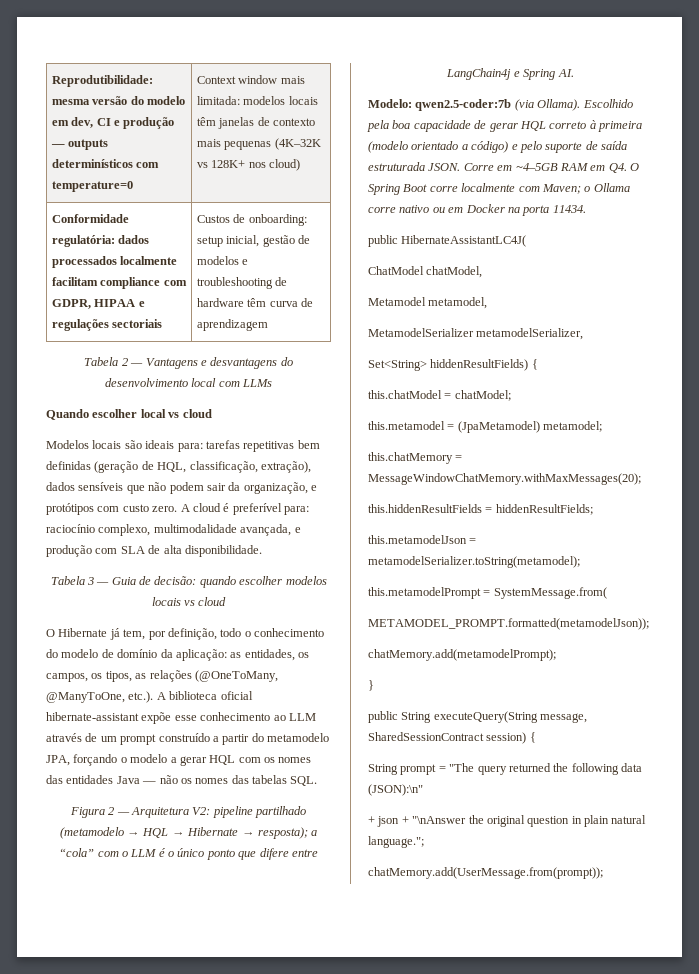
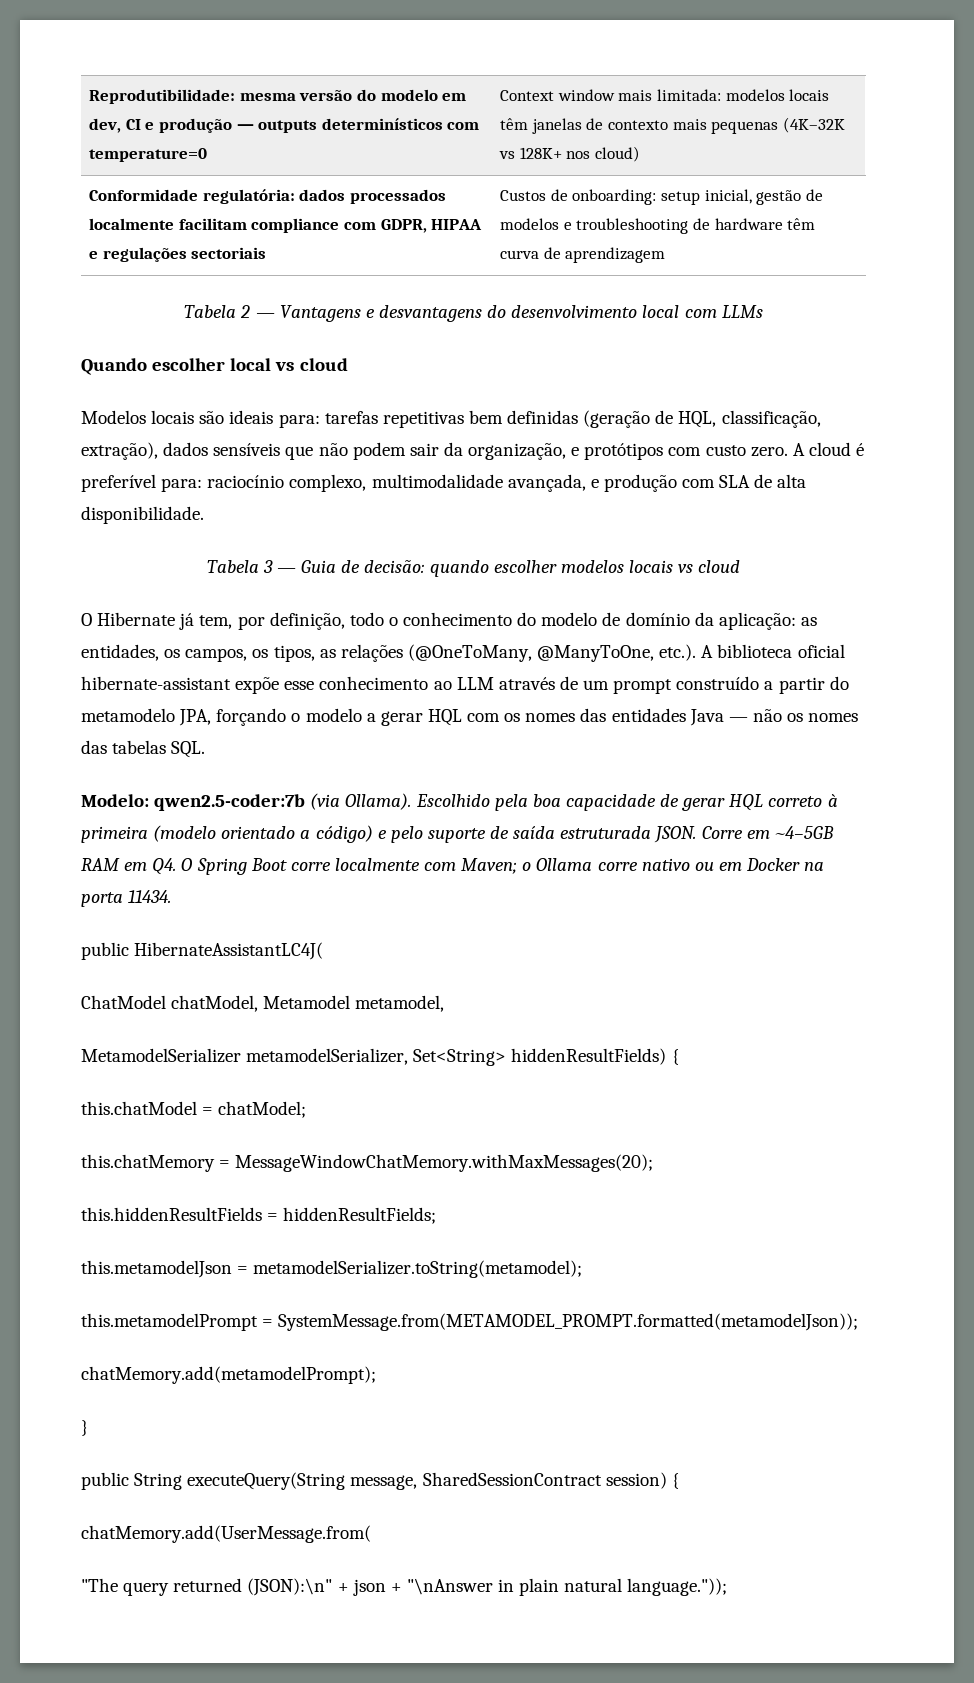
[69,806,307,818] [59,827,318,839] [59,848,318,860] [446,68,574,80] // Figura 2 — Arquitetura V2: pipeline partilhado (metamodelo → HQL → Hibernate → resposta); a “cola” com o LLM é o único ponto que difere entre LangChain4j e Spring AI. -> (206, 749) none
(483, 272) // -> (259, 1003) none
(584, 334) // -> (409, 1056) none
[368,421,603,433] // this.metamodel = (JpaMetamodel) metamodel; -> (307, 1109) none
[493,587,607,599] [368,618,649,630] SystemMessage.from( // METAMODEL_PROMPT.formatted(metamodelJson)); -> [278,1313,859,1331] SystemMessage.from(METAMODEL_PROMPT.formatted(metamodelJson));
[368,763,642,775] String prompt = "The query returned the following data -> [81,1525,371,1543] [81,1578,243,1596] chatMemory.add(UserMessage.from( // "The query returned
(423, 790) // -> (333, 1587) none
[468,815,570,827] the original question -> (493, 1586) none
[368,836,424,848] [368,867,603,879] language."; // chatMemory.add(UserMessage.from(prompt)); -> [627,1578,728,1596] language."));

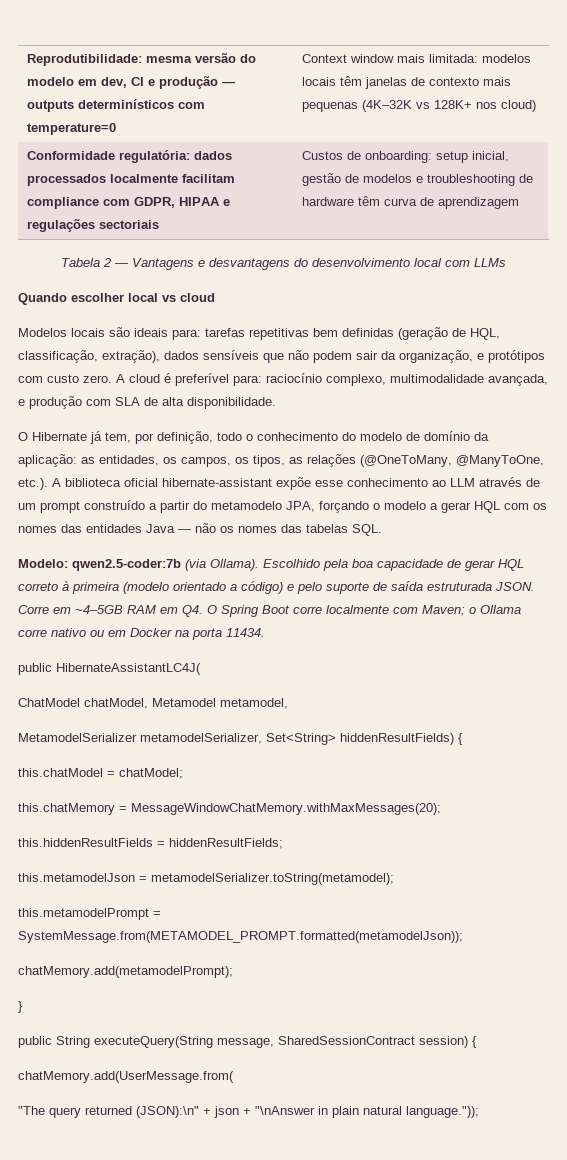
[206,559,741,577] // Tabela 3 — Guia de decisão: quando escolher modelos locais vs cloud -> (276, 403) none

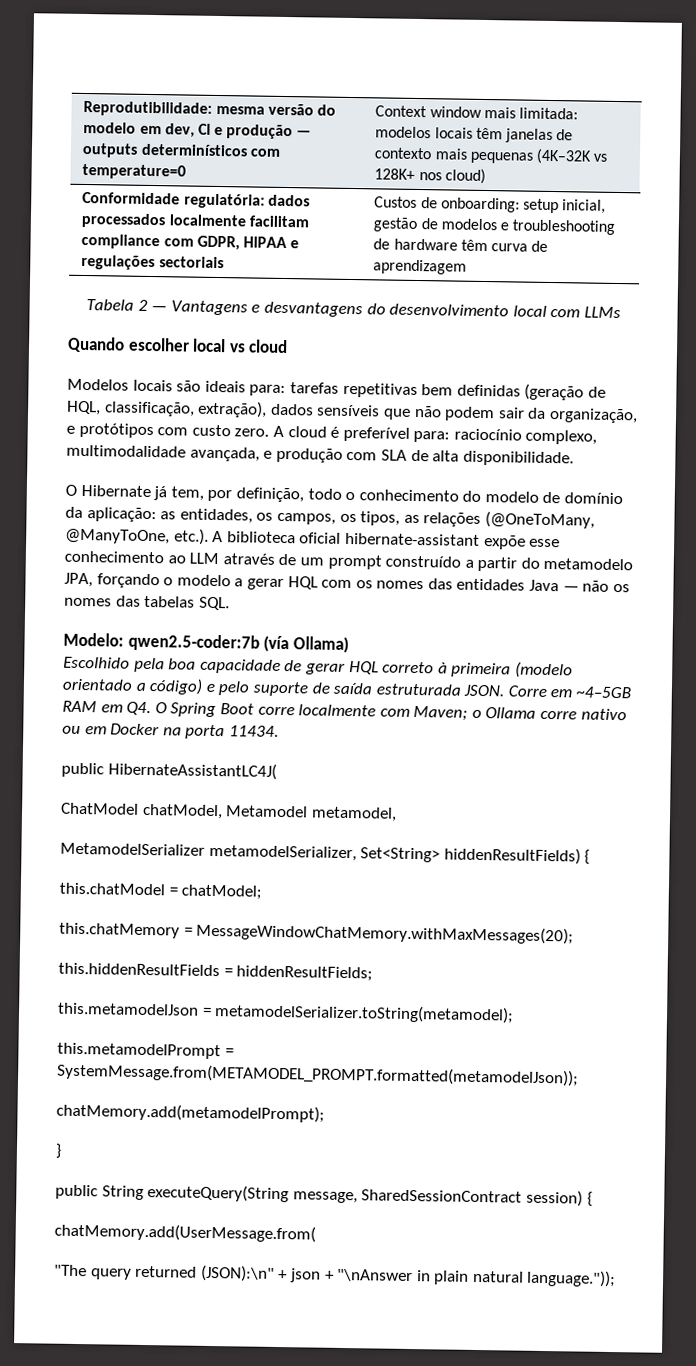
[185,559,259,571] (via Ollama). -> [263,635,349,654] (vía Ollama) //

